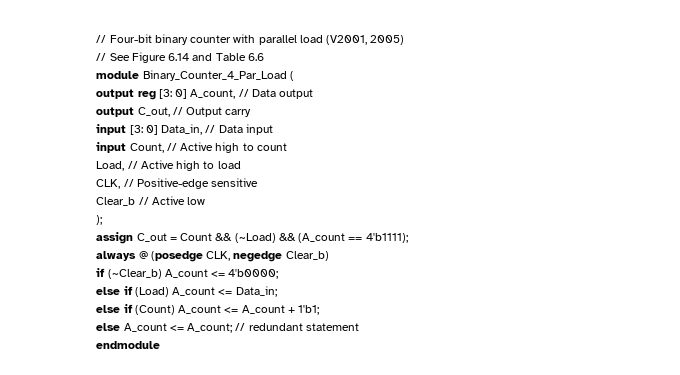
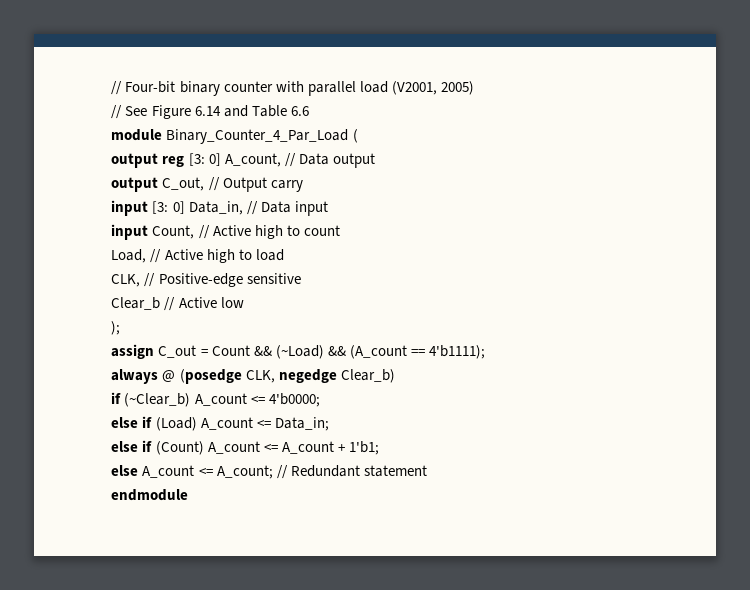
[248,323,303,331] redundant -> [290,465,360,477] Redundant

